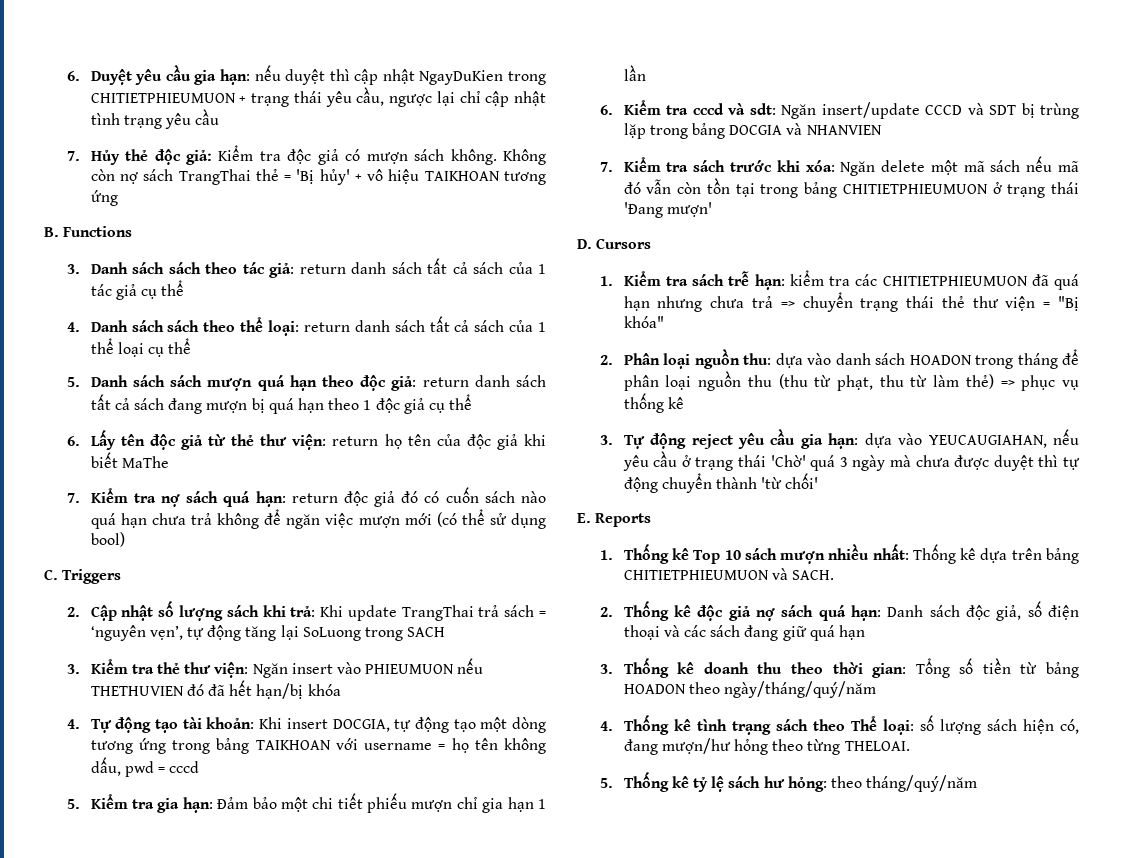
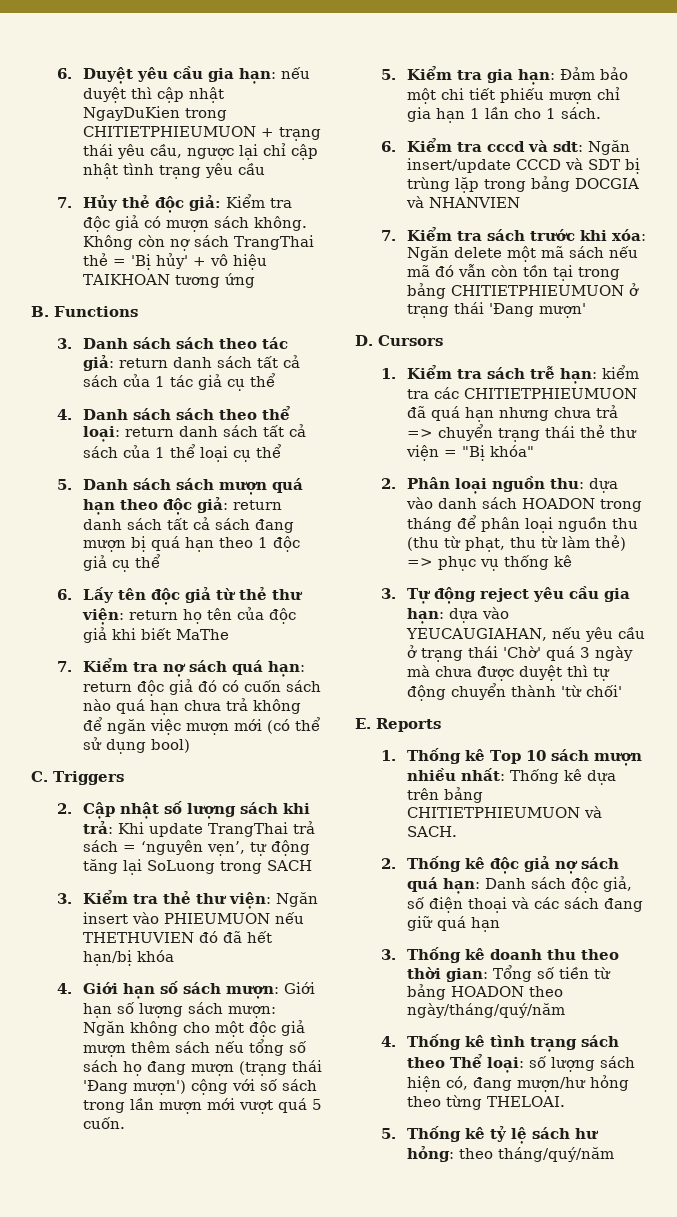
[90,717,546,733] [90,738,546,754] [90,757,200,777] Tự động tạo tài khoản: Khi insert DOCGIA, tự động tạo một dòng tương ứng trong bảng TAIKHOAN với username = họ tên không dấu, pwd = cccd -> [83,981,316,999] [83,1002,277,1018] [83,1020,306,1037] [83,1039,308,1057] [83,1060,323,1076] [83,1079,318,1095] [83,1098,323,1114] [83,1117,126,1129] Giới hạn số sách mượn: Giới hạn số lượng sách mượn: Ngăn không cho một độc giả mượn thêm sách nếu tổng số sách họ đang mượn (trạng thái 'Đang mượn') cộng với số sách trong lần mượn mới vượt quá 5 cuốn.
(646, 73) none -> [514,107,602,119] cho 1 sách.

